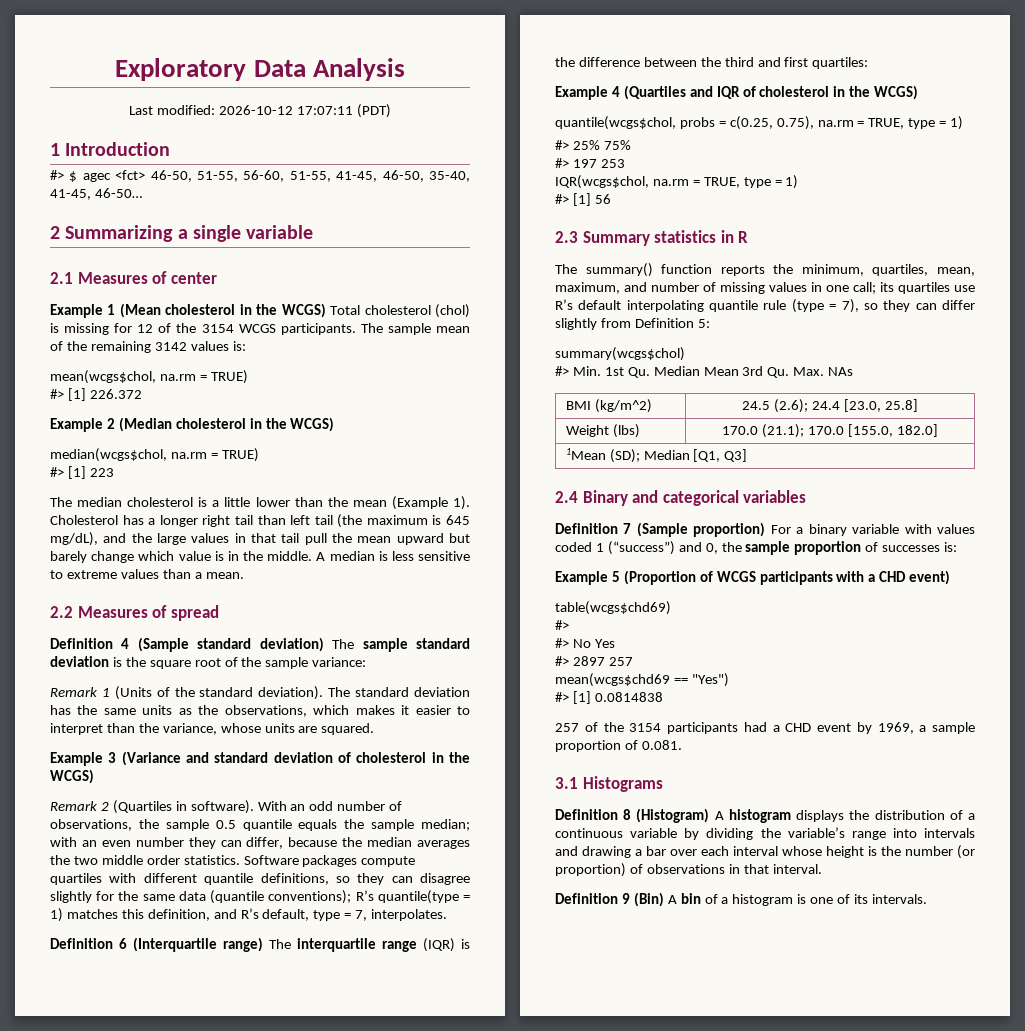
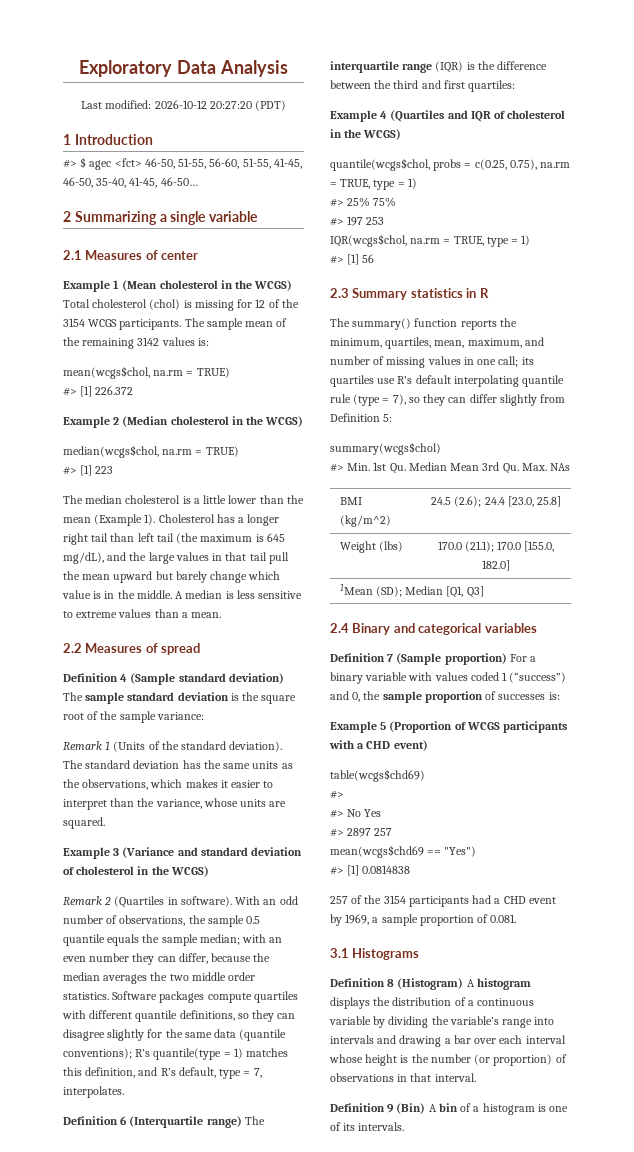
[296,106,353,115] 17:07:11 -> [209,101,252,109] 20:27:20

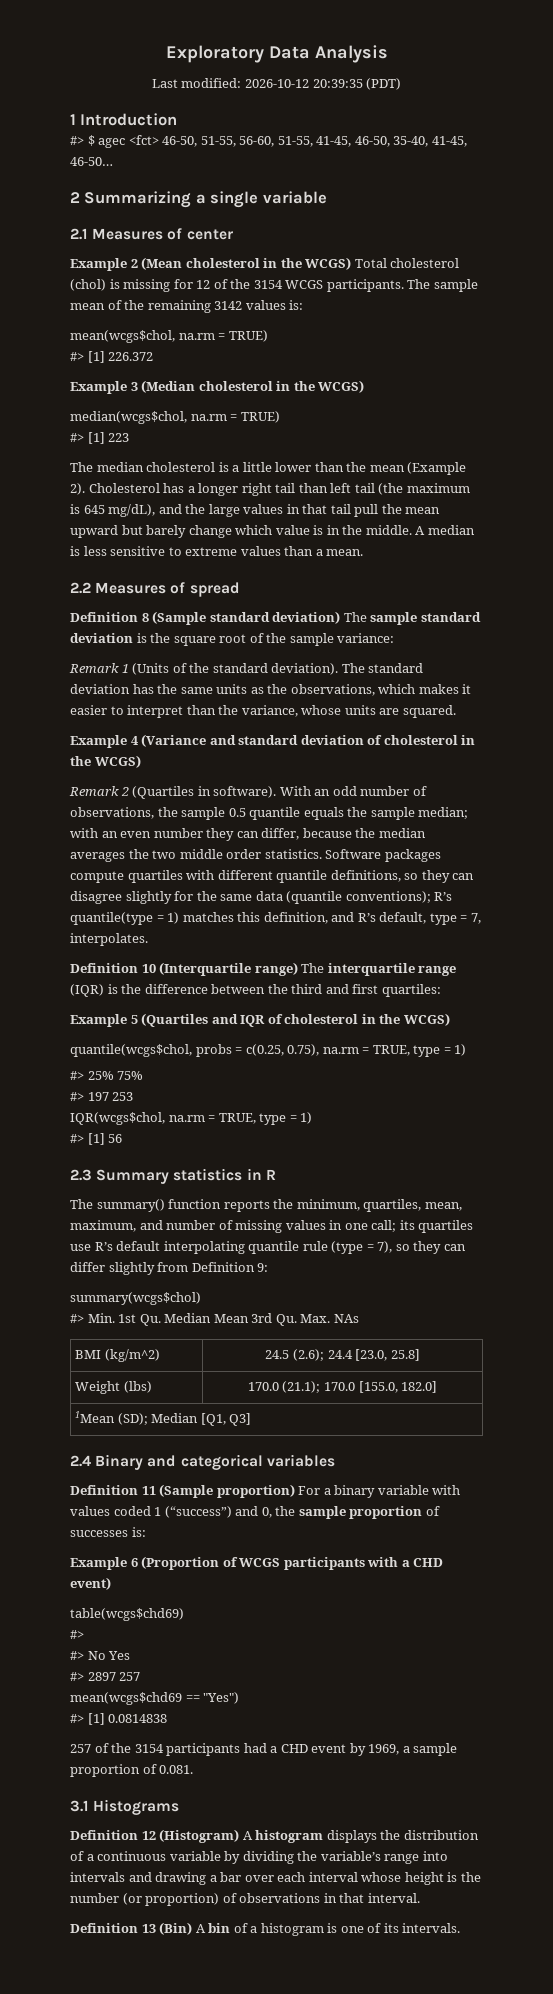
[209,101,252,109] 20:27:20 -> [312,79,363,88] 20:39:35
[113,280,120,289] 1 -> [130,259,138,268] 2
[113,417,120,425] 2 -> [130,382,138,391] 3
[144,514,156,525] 1). -> [70,483,85,495] 2).
[120,674,128,682] 4 -> [141,613,149,622] 8
[113,848,120,856] 3 -> [130,736,139,745] 4
[120,1116,128,1125] 6 -> [141,964,156,973] 10
[380,111,388,119] 4 -> [130,1015,138,1024] 5
[383,414,393,422] 5: -> [257,1263,269,1272] 9:
[387,654,394,662] 7 -> [141,1486,156,1495] 11
[380,722,387,730] 5 -> [130,1558,138,1567] 6
[387,979,395,987] 8 -> [141,1831,156,1840] 12
[387,1104,395,1113] 9 -> [141,1924,156,1933] 13

